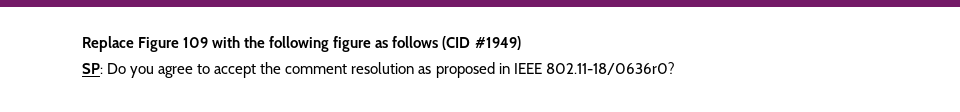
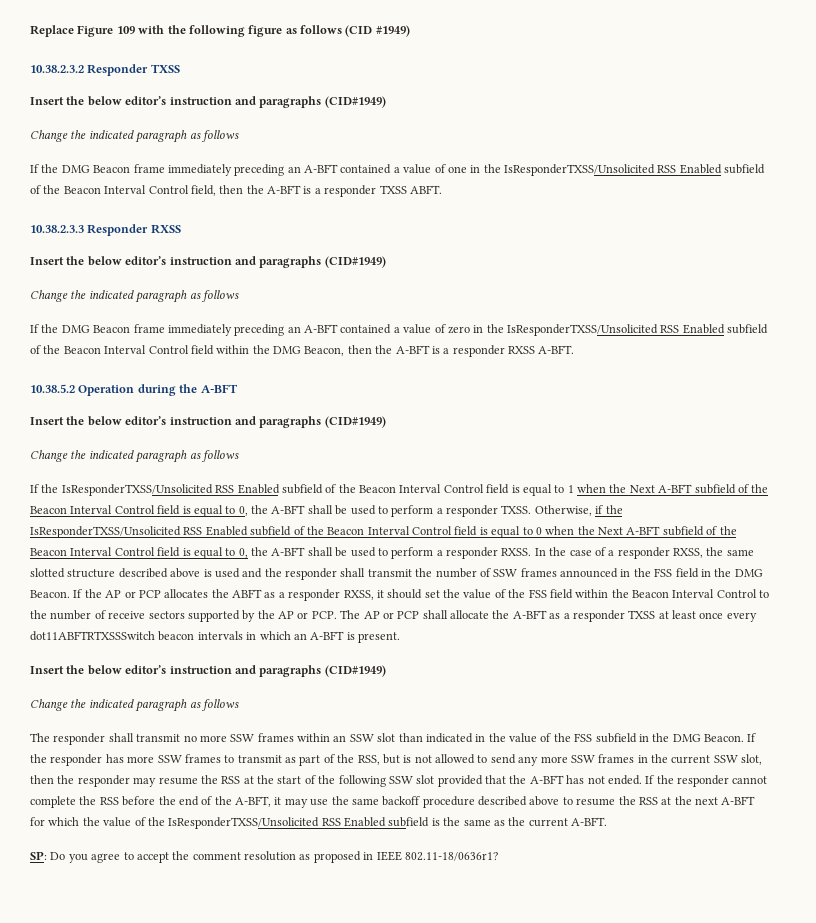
(521, 43) none -> [30,64,180,76] [30,96,386,108] [30,130,239,143] [30,164,766,176] [30,185,442,197] [30,224,181,236] [30,256,386,268] [30,290,239,303] [30,324,769,336] [30,345,575,357] [30,384,238,396] [30,416,386,428] [30,450,239,463] [30,484,769,496] [30,505,623,517] [30,526,737,538] [30,547,754,559] [30,568,763,580] [30,589,770,601] [30,610,757,622] [30,631,400,643] [30,665,386,677] [30,699,239,712] [30,733,757,745] [30,754,763,766] [30,775,768,787] [30,796,756,808] [30,817,607,829] // 10.38.2.3.2 Responder TXSS // Insert the below editor’s instruction and paragraphs (CID#1949) // Change the indicated paragraph as follows // If the DMG Beacon frame immediately preceding an A-BFT contained a value of one in the IsResponderTXSS/Unsolicited RSS Enabled subfield of the Beacon Interval Control field, then the A-BFT is a responder TXSS ABFT. // 10.38.2.3.3 Responder RXSS // Insert the below editor’s instruction and paragraphs (CID#1949) // Change the indicated paragraph as follows // If the DMG Beacon frame immediately preceding an A-BFT contained a value of zero in the IsResponderTXSS/Unsolicited RSS Enabled subfield of the Beacon Interval Control field within the DMG Beacon, then the A-BFT is a responder RXSS A-BFT. // 10.38.5.2 Operation during the A-BFT // Insert the below editor’s instruction and paragraphs (CID#1949) // Change the indicated paragraph as follows // If the IsResponderTXSS/Unsolicited RSS Enabled subfield of the Beacon Interval Control field is equal to 1 when the Next A-BFT subfield of the Beacon Interval Control field is equal to 0, the A-BFT shall be used to perform a responder TXSS. Otherwise, if the IsResponderTXSS/Unsolicited RSS Enabled subfield of the Beacon Interval Control field is equal to 0 when the Next A-BFT subfield of the Beacon Interval Control field is equal to 0, the A-BFT shall be used to perform a responder RXSS. In the case of a responder RXSS, the same slotted structure described above is used and the responder shall transmit the number of SSW frames announced in the FSS field in the DMG Beacon. If the AP or PCP allocates the ABFT as a responder RXSS, it should set the value of the FSS field within the Beacon Interval Control to the number of receive sectors supported by the AP or PCP. The AP or PCP shall allocate the A-BFT as a responder TXSS at least once every dot11ABFTRTXSSSwitch beacon intervals in which an A-BFT is present. // Insert the below editor’s instruction and paragraphs (CID#1949) // Change the indicated paragraph as follows // The responder shall transmit no more SSW frames within an SSW slot than indicated in the value of the FSS subfield in the DMG Beacon. If the responder has more SSW frames to transmit as part of the RSS, but is not allowed to send any more SSW frames in the current SSW slot, then the responder may resume the RSS at the start of the following SSW slot provided that the A-BFT has not ended. If the responder cannot complete the RSS before the end of the A-BFT, it may use the same backoff procedure described above to resume the RSS at the next A-BFT for which the value of the IsResponderTXSS/Unsolicited RSS Enabled subfield is the same as the current A-BFT.
[545,62,675,75] 802.11-18/0636r0? -> [404,852,498,861] 802.11-18/0636r1?

